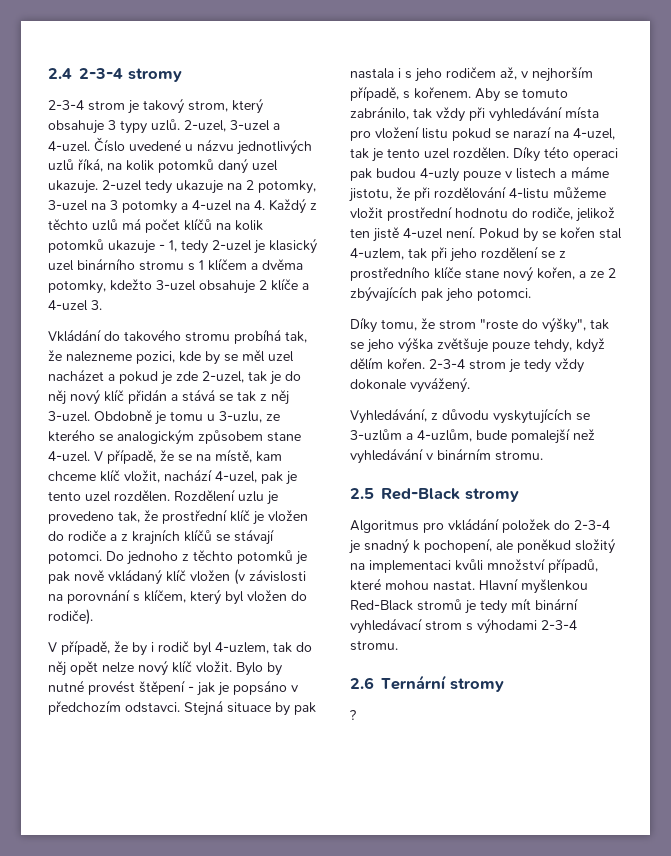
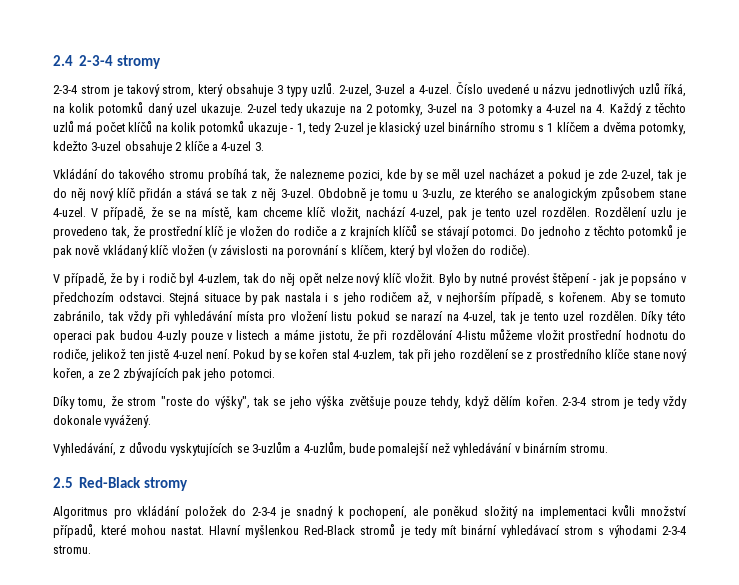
[350,675,504,692] [349,710,356,720] // 2.6 Ternární stromy // ? -> (91, 549) none

